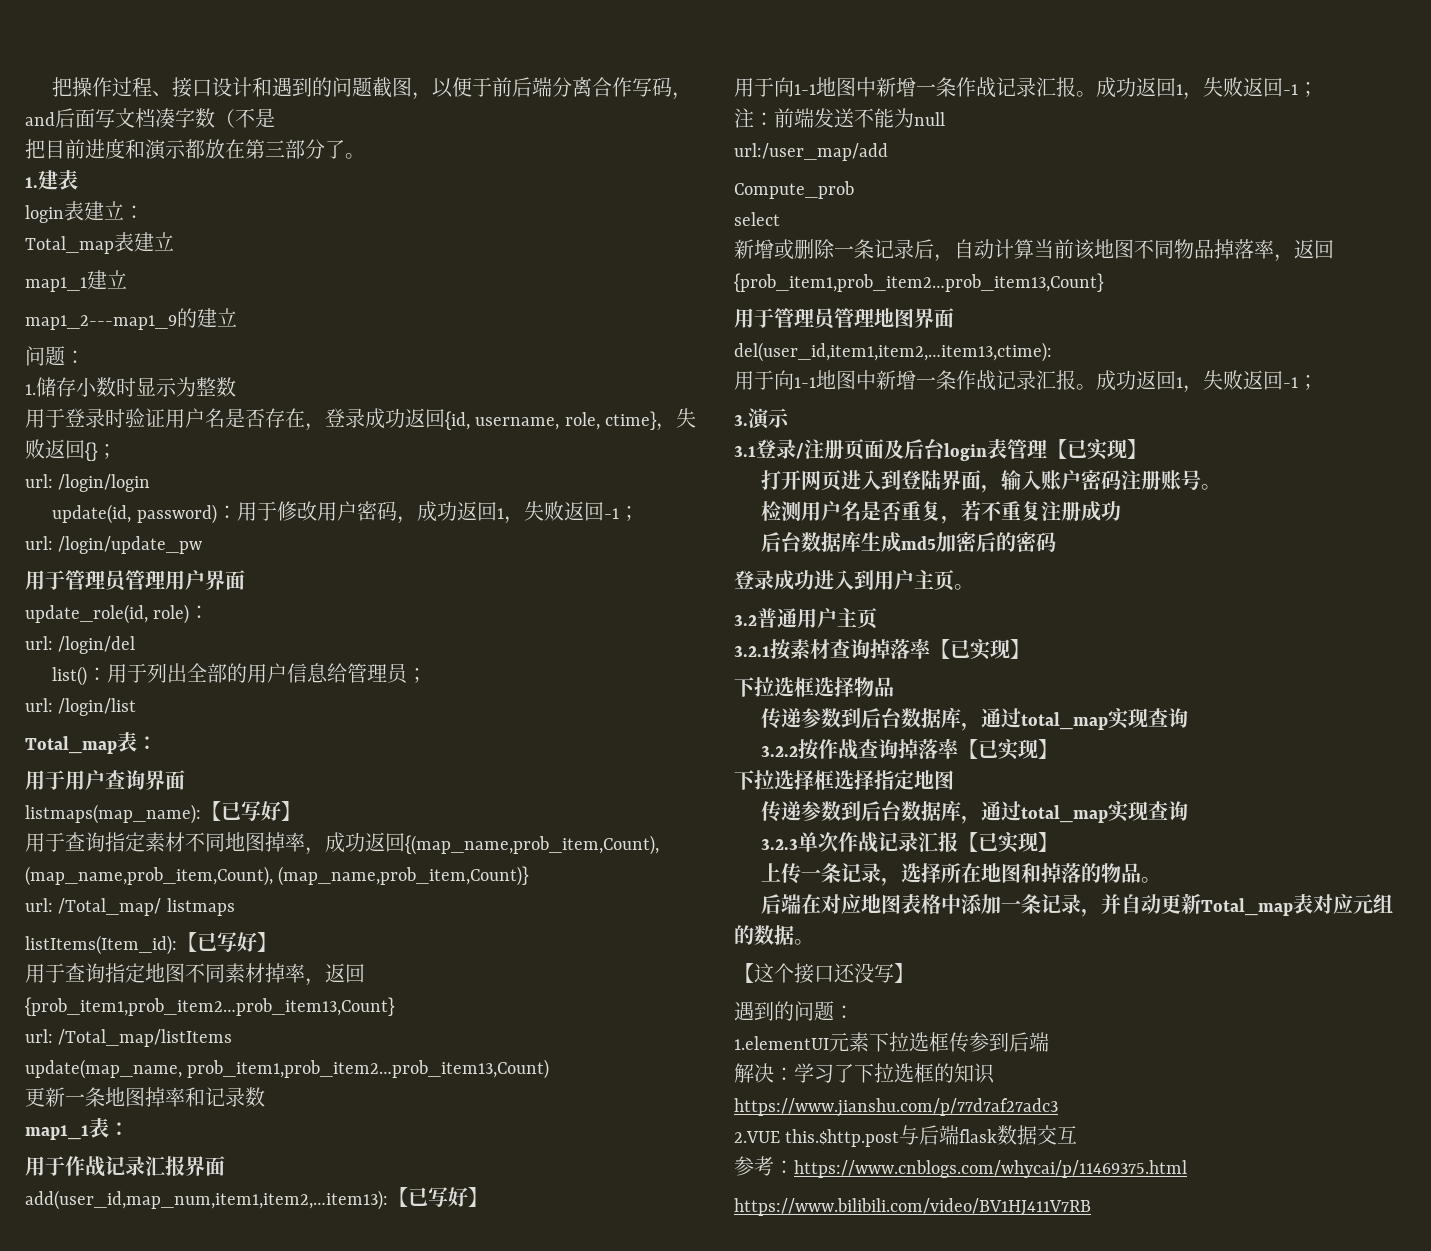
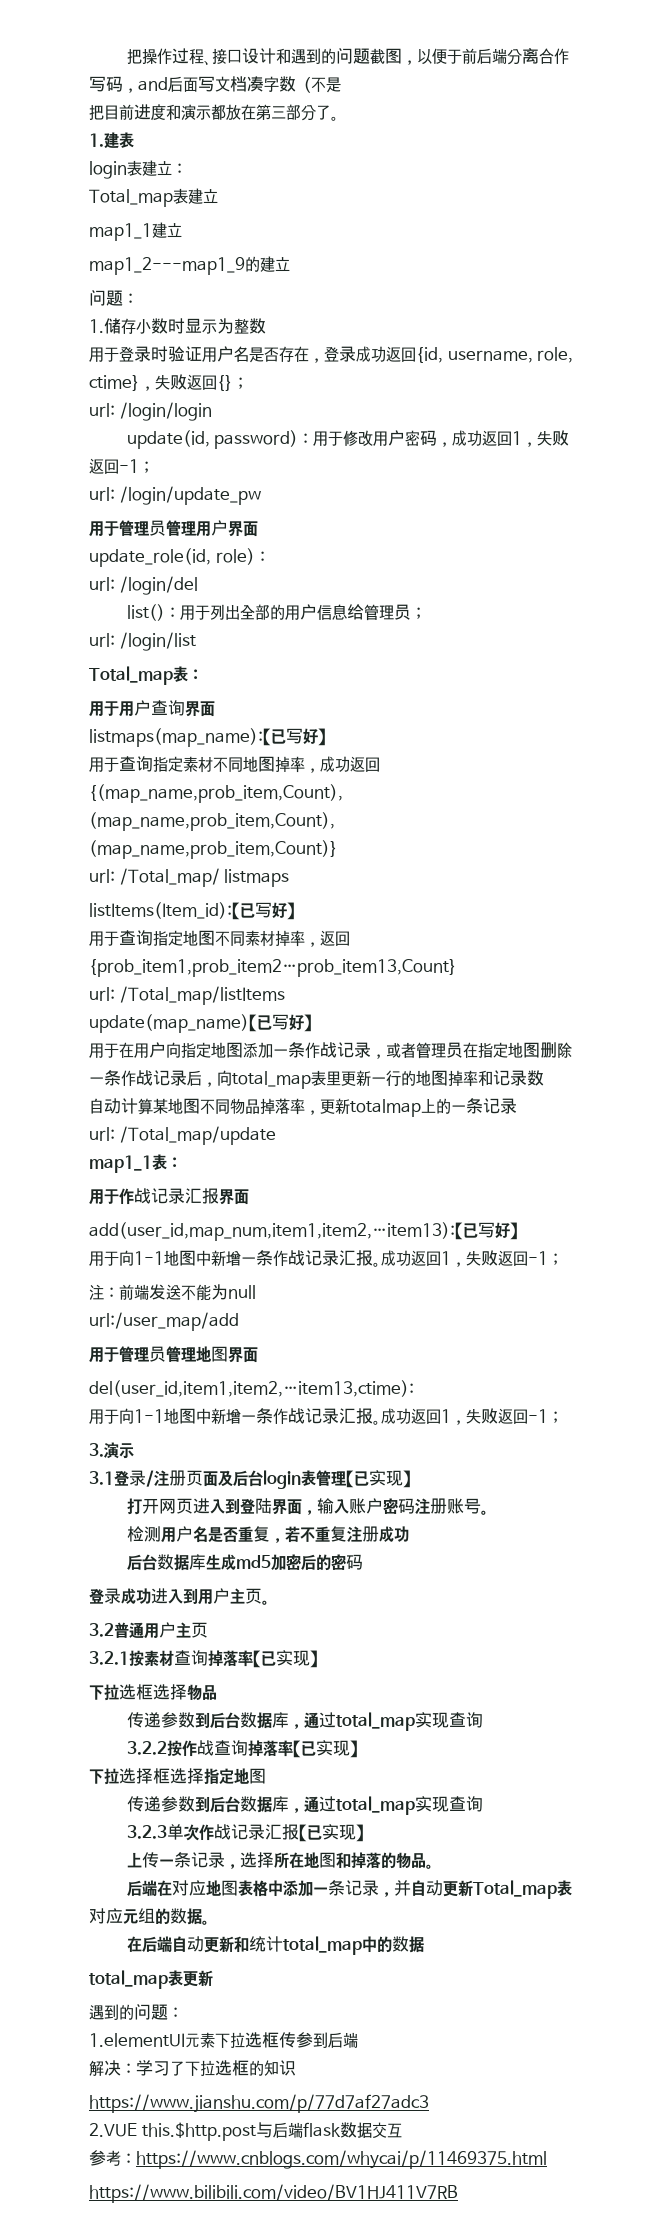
[25,1059,550,1079] [25,1087,265,1107] update(map_name, prob_item1,prob_item2…prob_item13,Count) // 更新一条地图掉率和记录数 -> [89,1014,312,1033] [89,1042,572,1059] [89,1070,544,1089] [89,1098,517,1117] [89,1126,276,1145] update(map_name)【已写好】 // 用于在用户向指定地图添加一条作战记录，或者管理员在指定地图删除一条作战记录后，向total_map表里更新一行的地图掉率和记录数 // 自动计算某地图不同物品掉落率，更新totalmap上的一条记录 // url: /Total_map/update
[734,181,854,199] [734,212,780,226] [734,239,1334,262] [734,273,1104,292] // Compute_prob // select // 新增或删除一条记录后，自动计算当前该地图不同物品掉落率，返回{prob_item1,prob_item2…prob_item13,Count} -> (239, 1321) none
[734,963,914,984] 【这个接口还没写】 -> [126,1936,424,1955] [89,1970,213,1989] 在后端自动更新和统计total_map中的数据 // total_map表更新

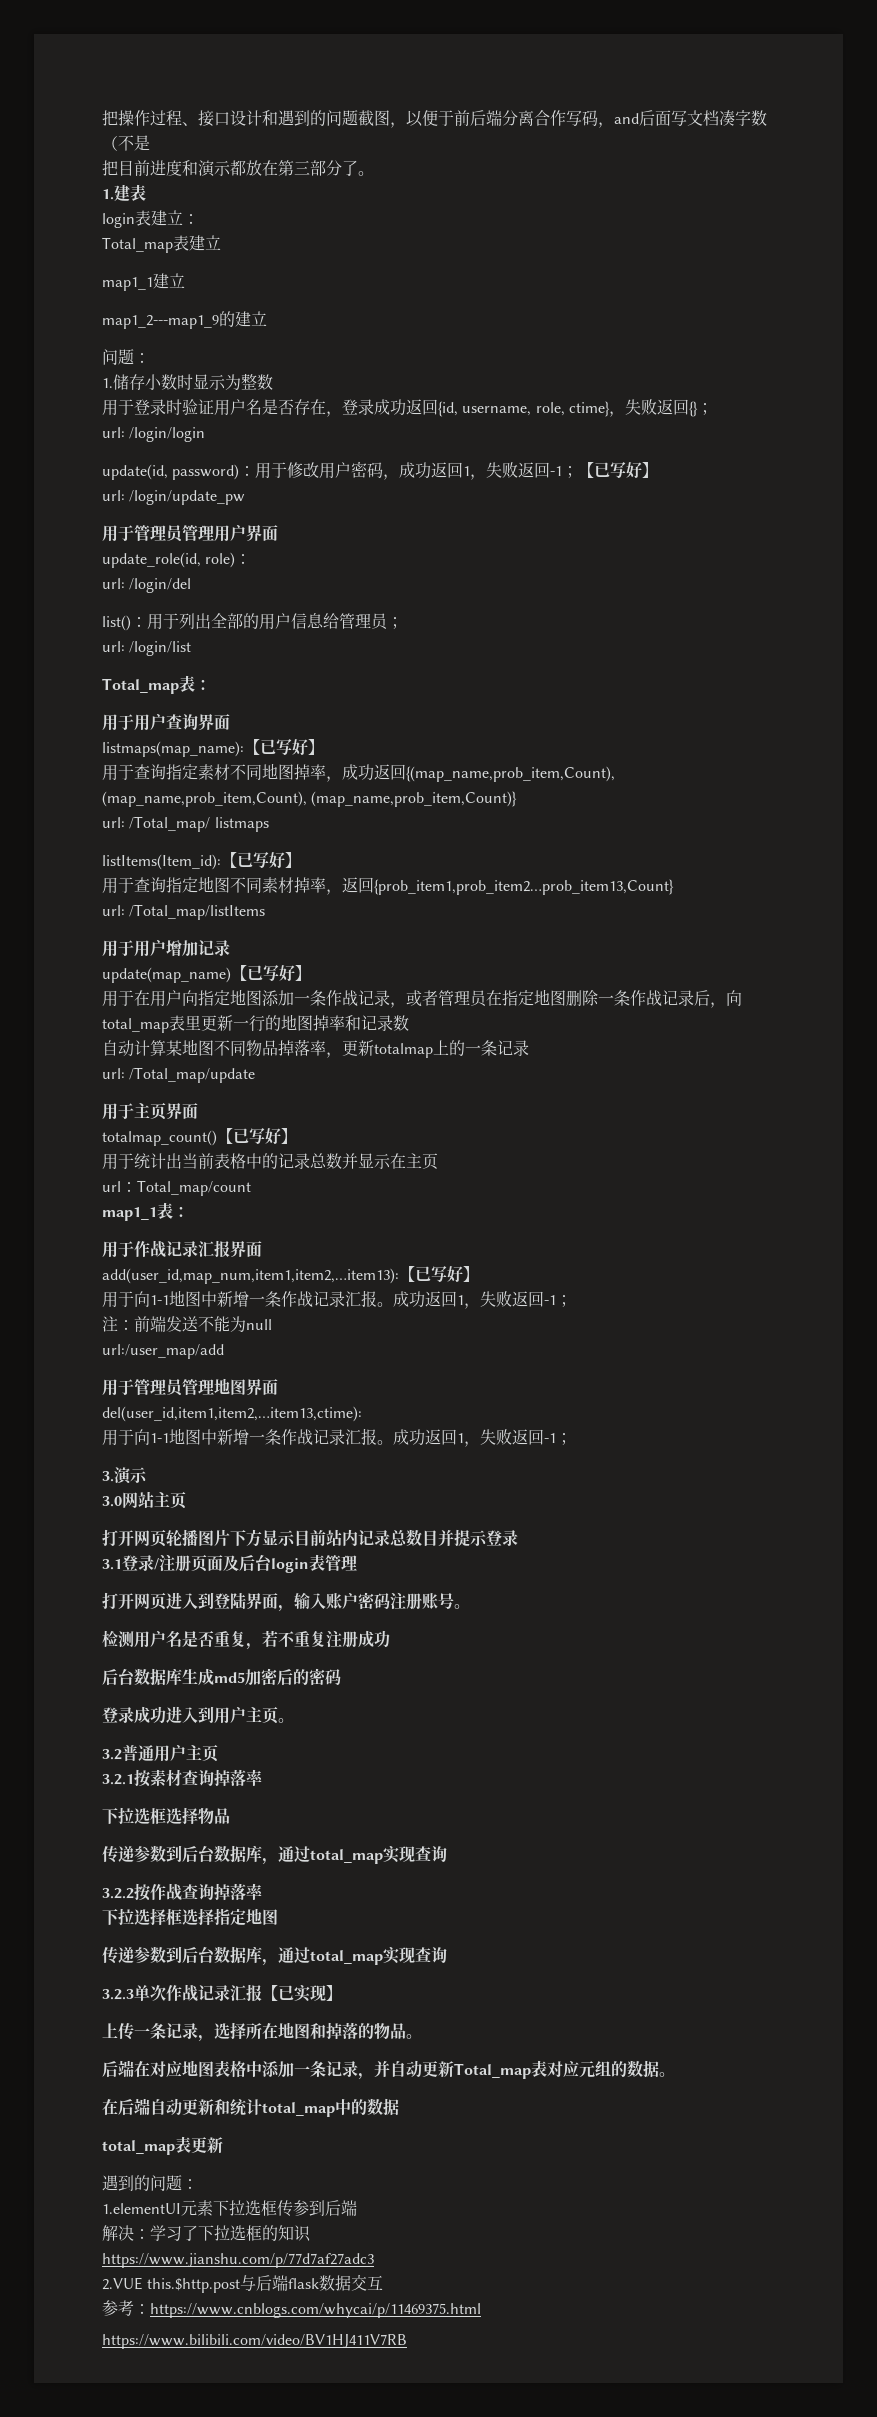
(154, 467) none -> [578,462,659,478] 【已写好】
(285, 995) none -> [102,939,230,957] // 用于用户增加记录
(276, 1135) none -> [102,1102,198,1120] [102,1128,297,1146] [102,1153,438,1170] [102,1180,251,1196] // 用于主页界面 // totalmap_count()【已写好】 // 用于统计出当前表格中的记录总数并显示在主页 // url：Total_map/count
(134, 1451) none -> [102,1491,186,1509] [102,1529,518,1547] // 3.0网站主页 // 打开网页轮播图片下方显示目前站内记录总数目并提示登录
[346,1470,411,1488] 【已实现】 -> (357, 1563) none
[253,1650,318,1668] 【已实现】 -> (263, 1777) none
[292,1740,358,1758] 【已实现】 -> (263, 1891) none

